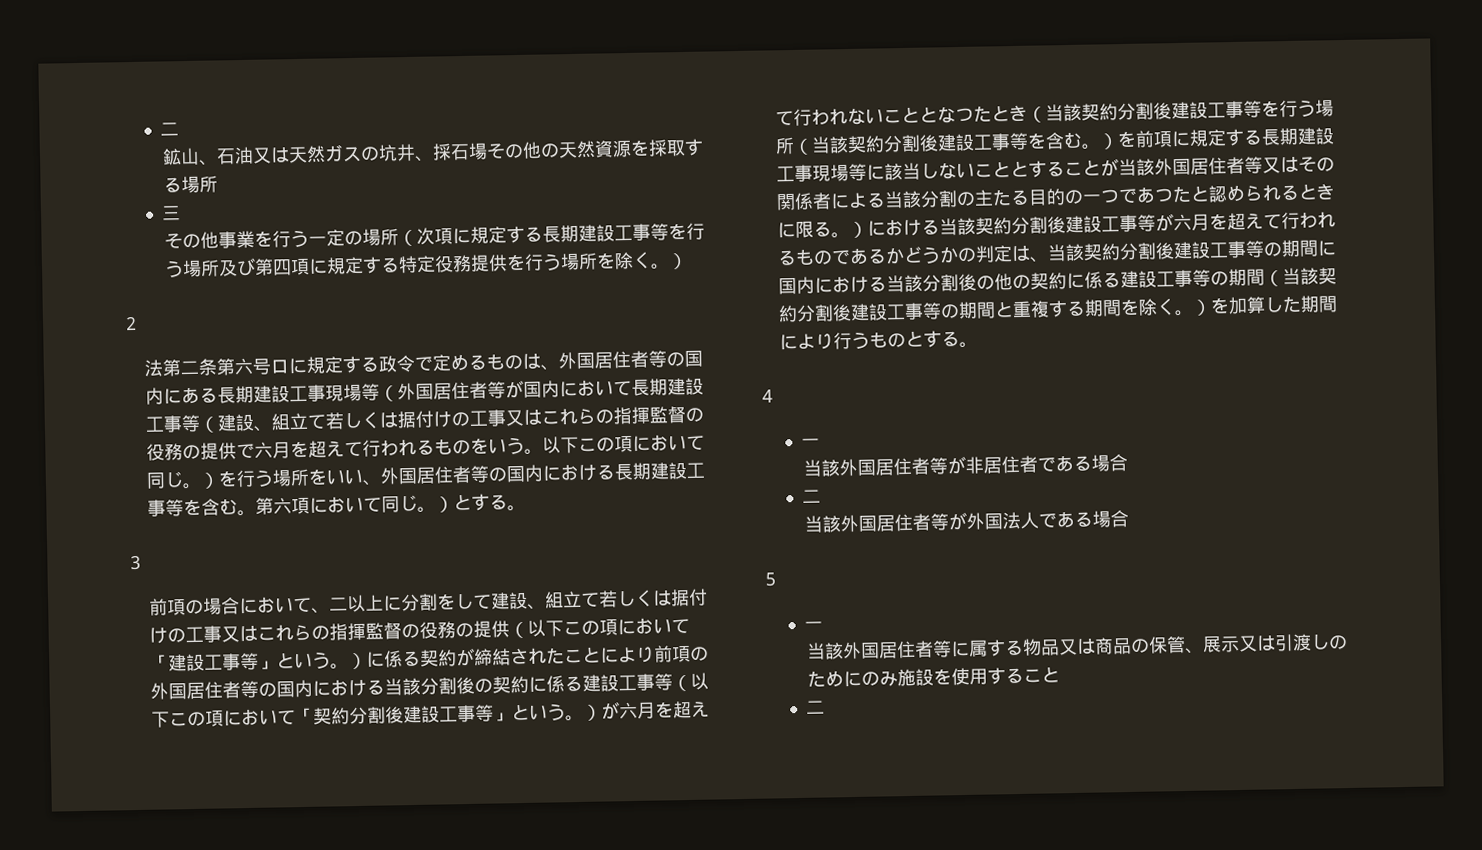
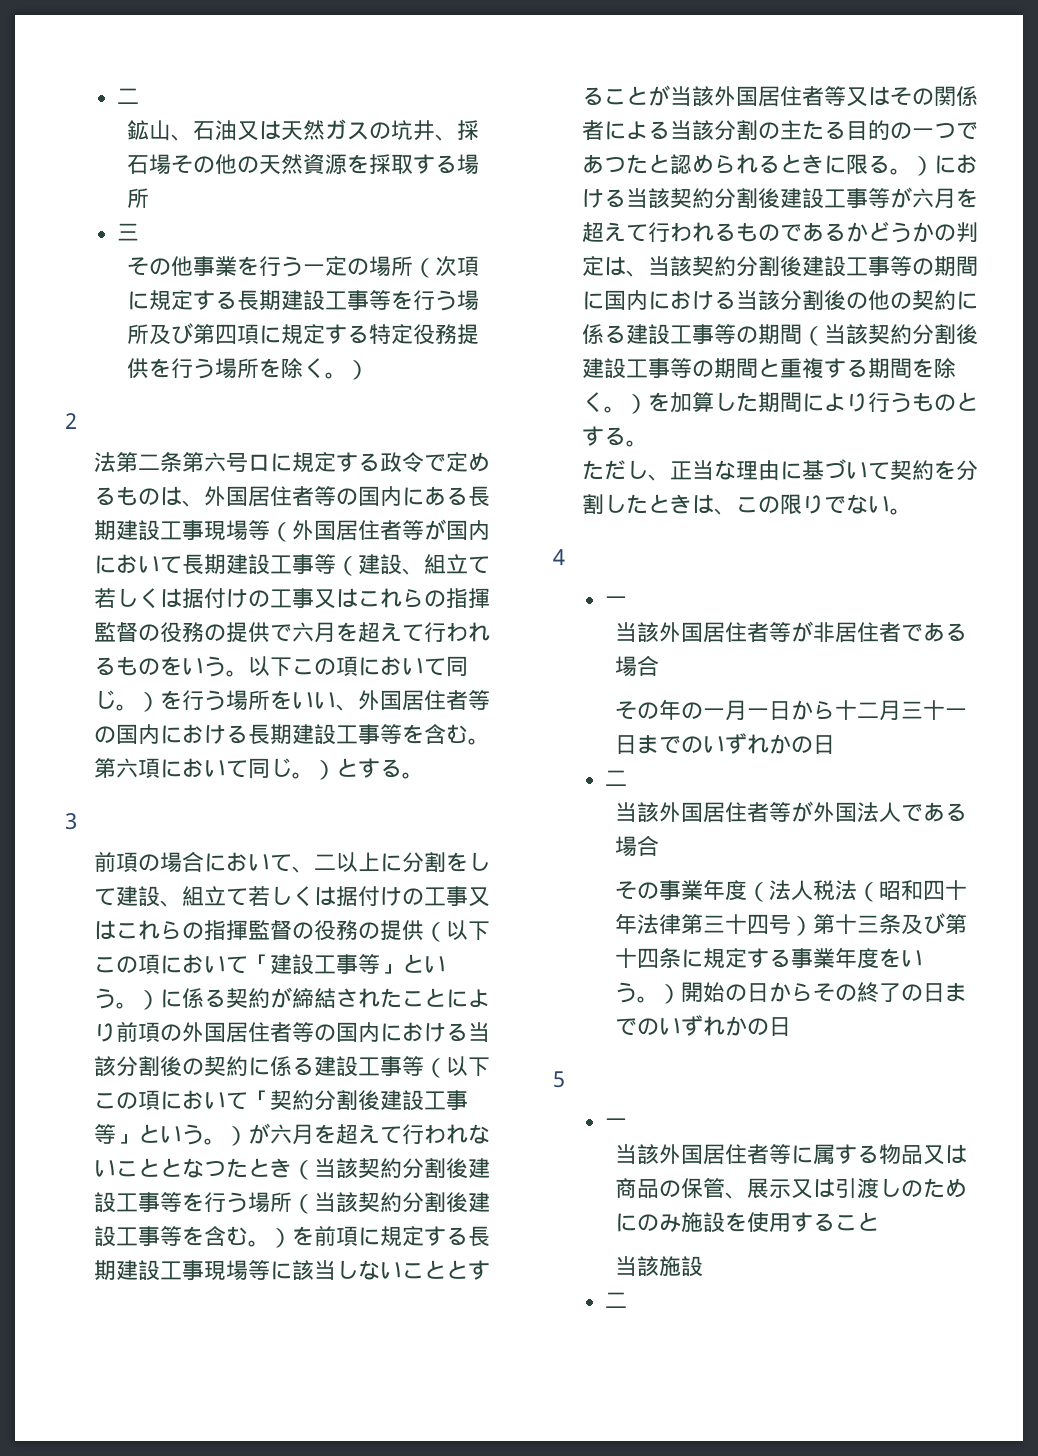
(979, 345) none -> [581,459,978,481] [581,494,912,515] // ただし、正当な理由に基づいて契約を分割したときは、この限りでない。
(1129, 462) none -> [615,699,968,721] [615,733,836,754] // その年の一月一日から十二月三十一日までのいずれかの日
(1130, 518) none -> [615,879,968,902] [615,913,968,936] [615,947,924,969] [615,982,968,1004] [615,1015,792,1036] // その事業年度（法人税法（昭和四十年法律第三十四号）第十三条及び第十四条に規定する事業年度をいう。）開始の日からその終了の日までのいずれかの日
(1061, 674) none -> [615,1256,704,1277] // 当該施設

